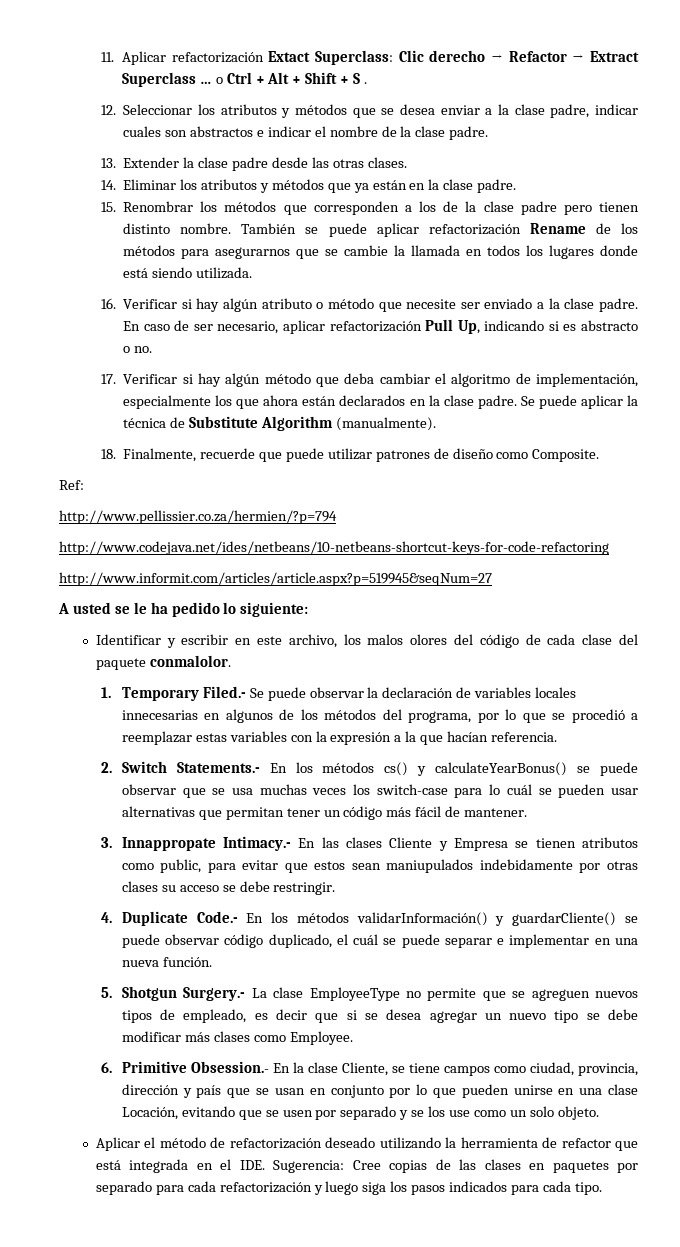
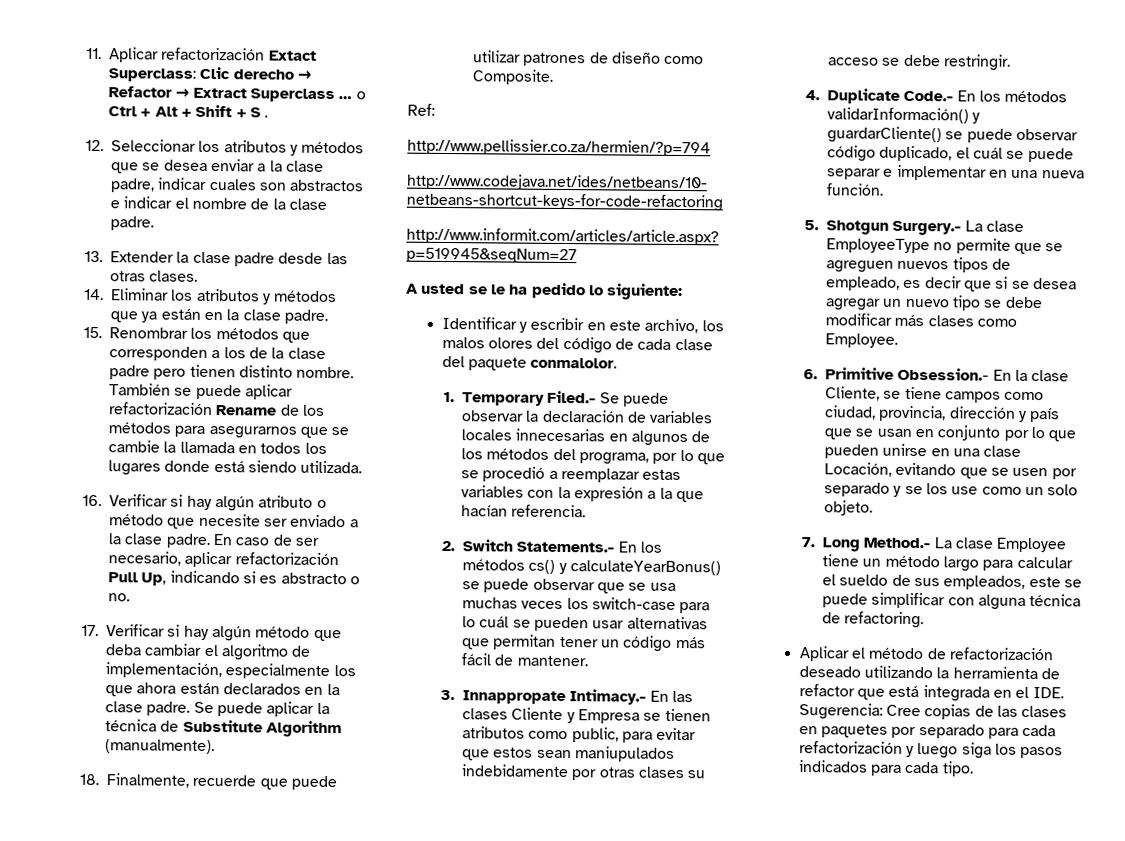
(599, 1113) none -> [801,537,1068,553] [822,554,1073,572] [822,574,1083,590] [822,592,1082,610] [822,611,925,629] // 7. Long Method.- La clase Employee tiene un método largo para calcular el sueldo de sus empleados, este se puede simplificar con alguna técnica de refactoring.

